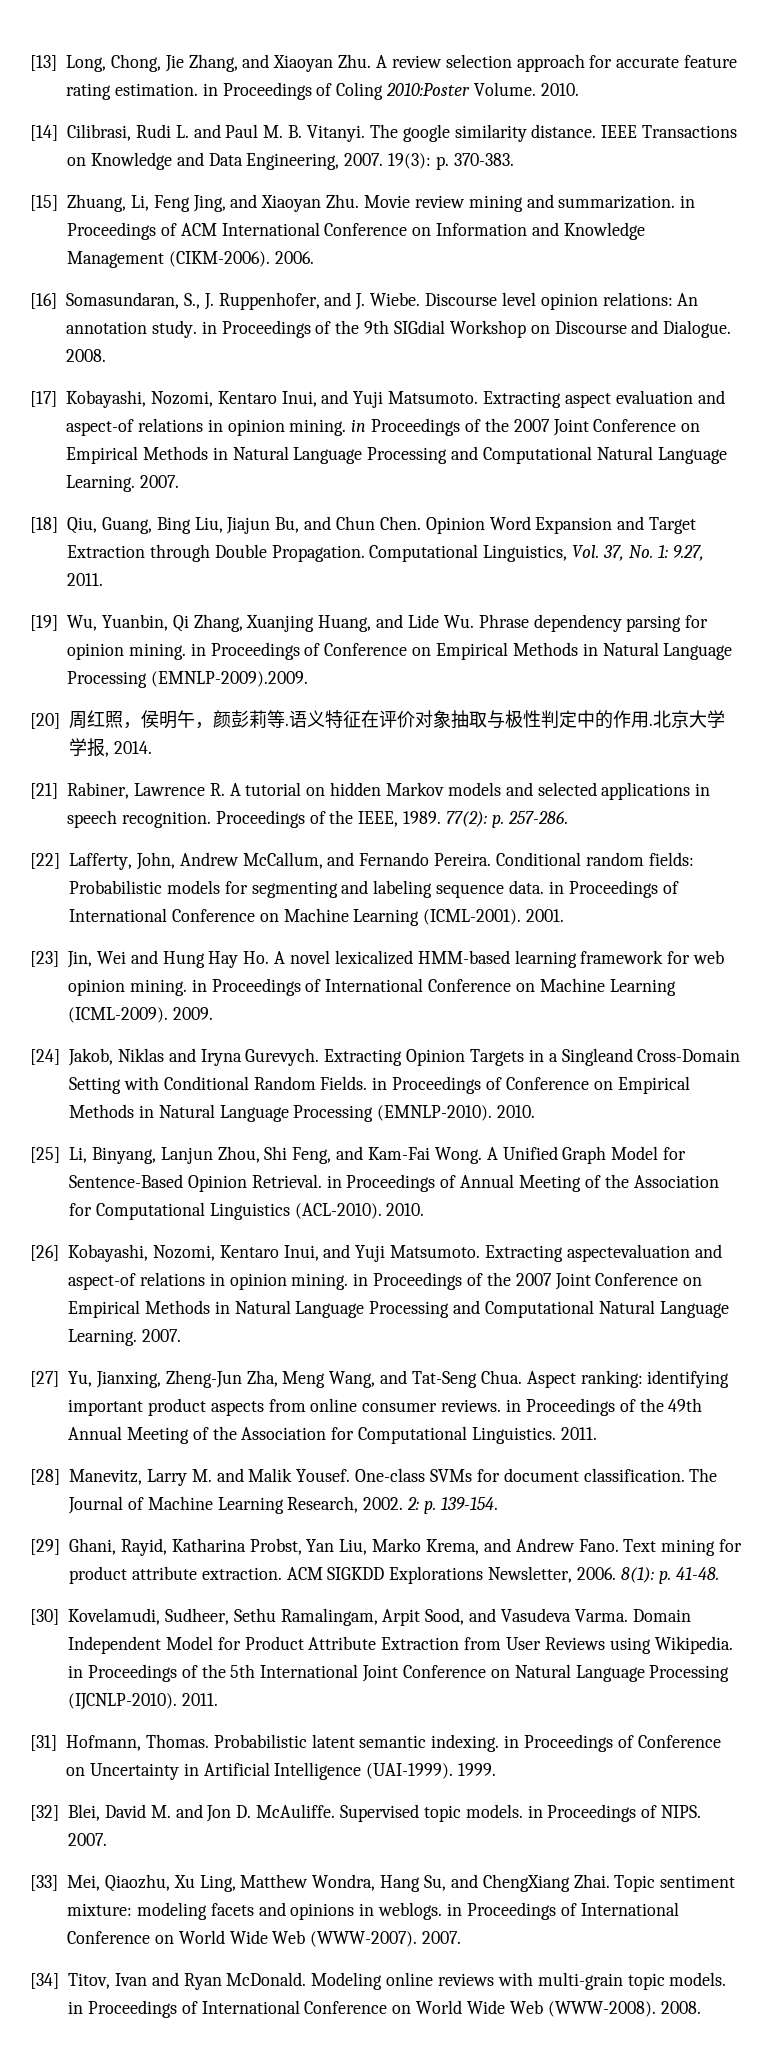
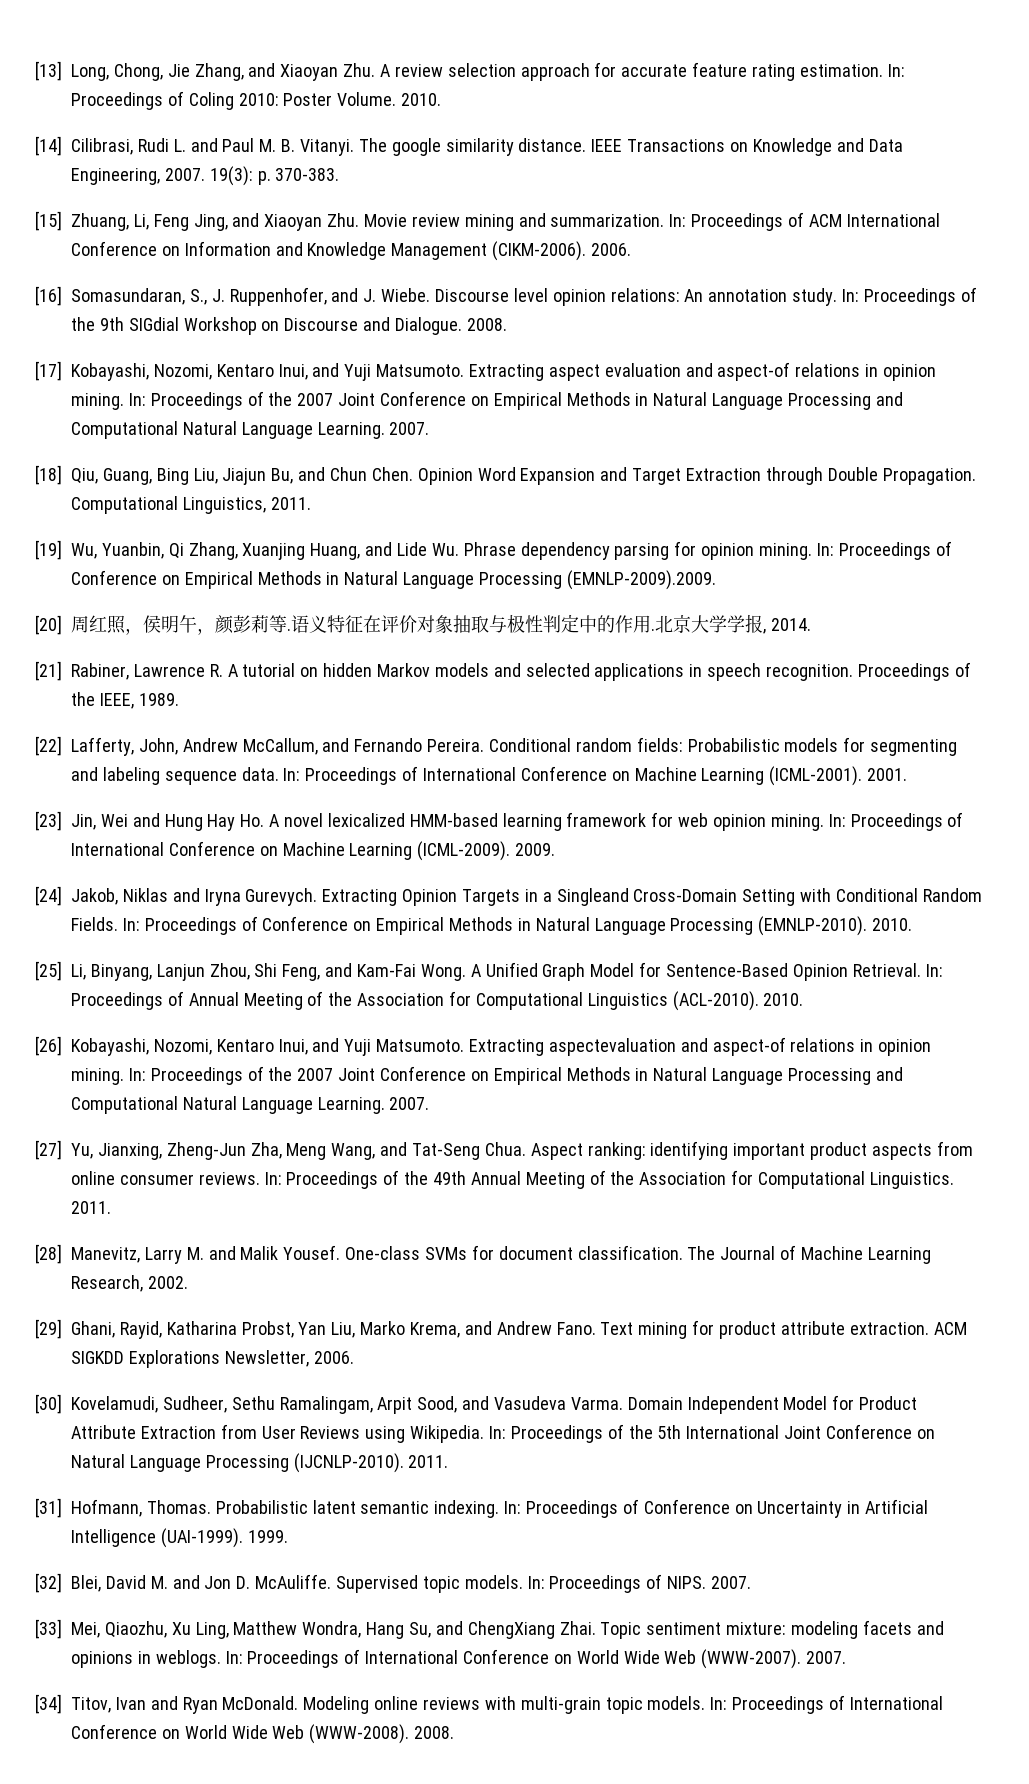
[202,83,218,96] in -> [887,64,905,77] In:
[386,83,471,96] 2010:Poster -> [238,93,333,106] 2010: Poster
[680,195,696,208] in -> [669,214,687,227] In:
[201,321,217,334] in -> [842,289,860,302] In:
[351,419,367,432] in -> [128,393,146,406] In:
[572,545,704,561] Vol. 37, No. 1: 9.27, -> (266, 505) none
[190,643,206,656] in -> [816,543,834,556] In:
[446,811,568,828] 77(2): p. 257-286. -> (179, 699) none
[548,881,564,894] in -> [283,768,301,781] In:
[191,979,207,992] in -> [828,814,846,827] In:
[372,1077,388,1090] in -> [122,918,140,931] In:
[326,1175,342,1188] in -> [925,964,943,977] In:
[353,1273,369,1286] in -> [128,1068,146,1081] In:
[506,1399,522,1412] in -> [264,1172,282,1185] In:
[407,1497,498,1514] 2: p. 139-154. -> (188, 1282) none
[620,1567,719,1584] 8(1): p. 41-48. -> (354, 1357) none
[68,1665,83,1678] in -> [489,1426,507,1439] In:
[504,1735,520,1748] in -> [504,1501,522,1514] In:
[527,1805,543,1818] in -> [527,1576,545,1589] In:
[447,1903,463,1916] in -> [225,1651,243,1664] In:
[68,2001,83,2014] in -> [710,1697,728,1710] In:

